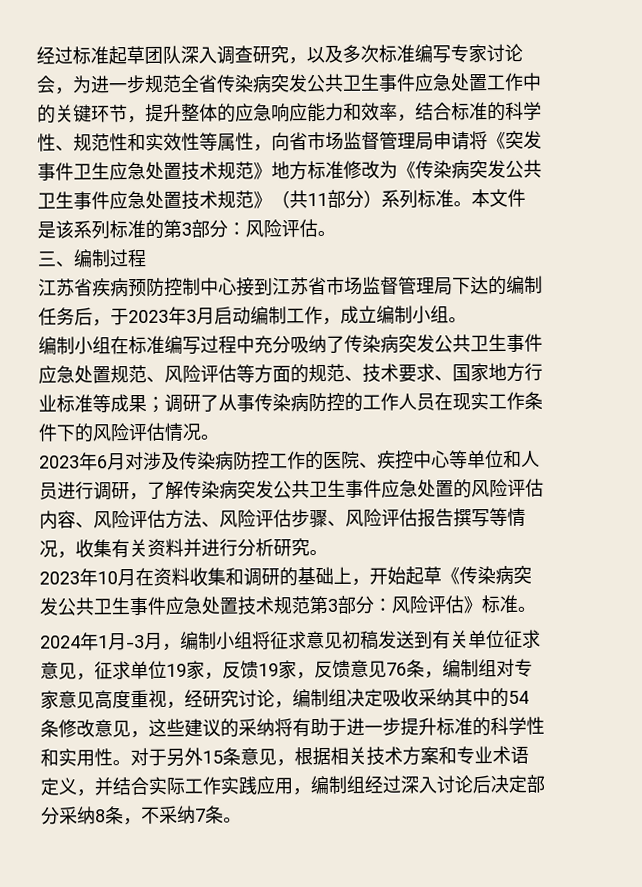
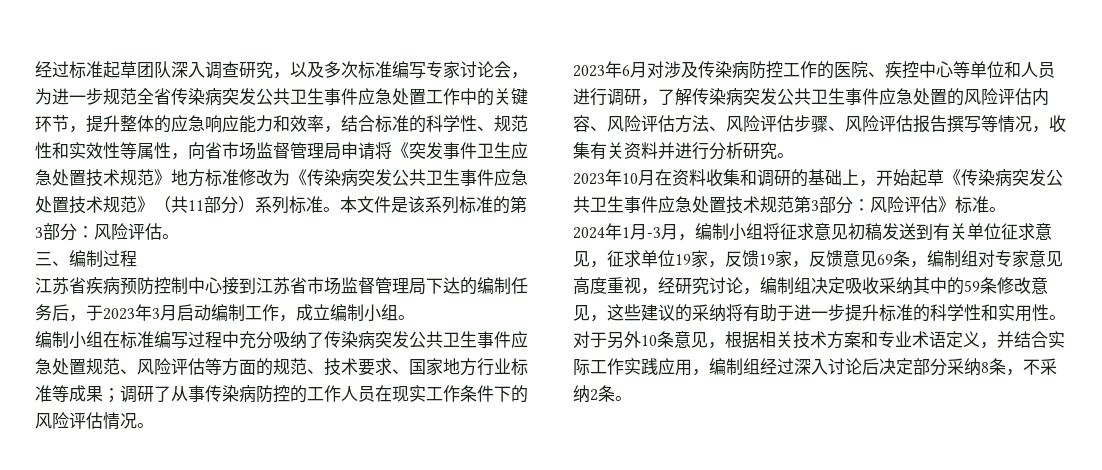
[386,662,407,676] 76 -> [877,254,893,265] 69
[508,690,529,704] 54 -> [964,280,980,292] 59
[202,750,223,764] 15 -> [641,335,657,346] 10
[195,808,206,822] 7 -> [590,389,598,401] 2

